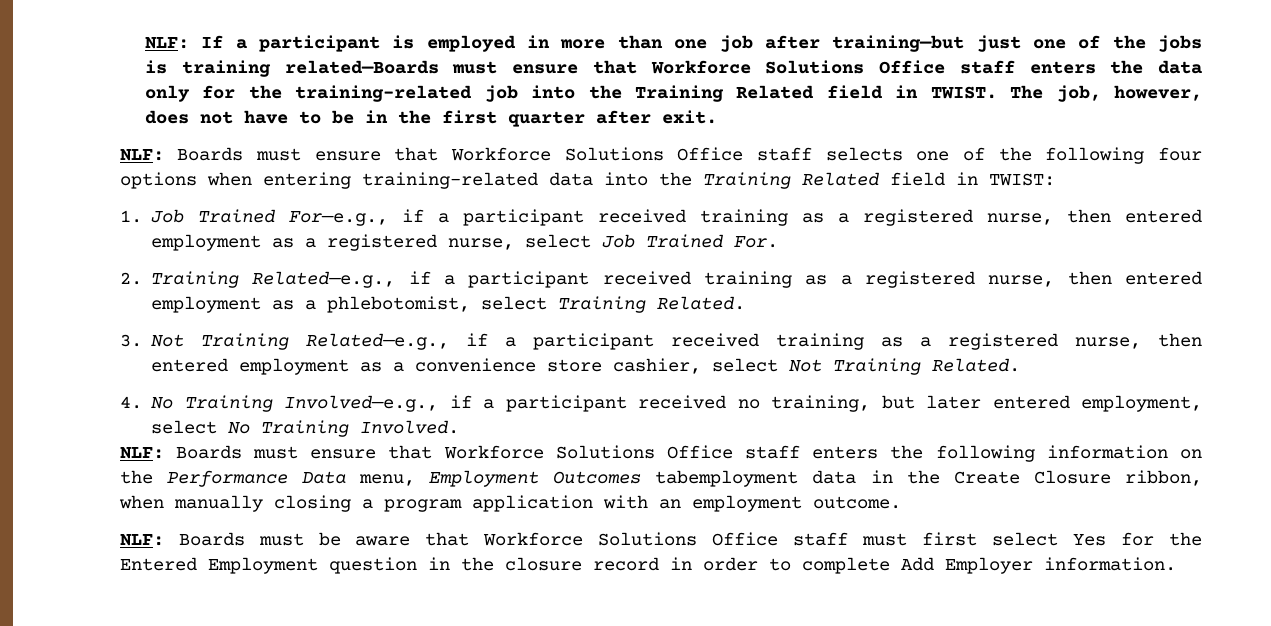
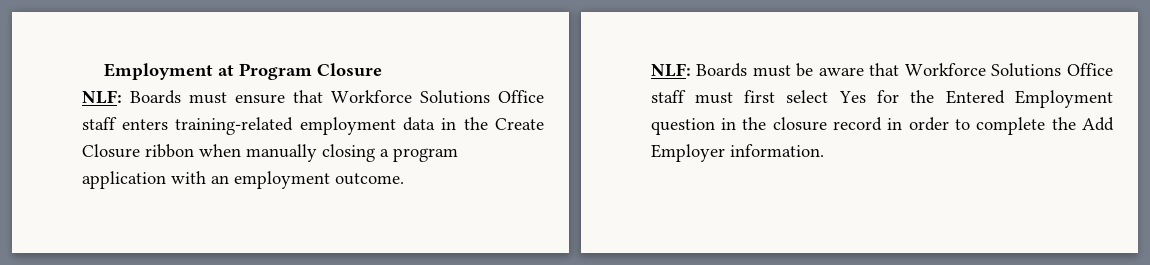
[145,35,1203,52] [145,60,1203,77] [145,85,1202,102] [145,110,718,127] [119,147,1202,164] [119,172,1055,189] [119,209,1202,226] [151,234,779,251] [119,271,1202,288] [151,296,746,313] [119,333,1202,350] [151,358,1021,375] [119,395,1202,412] [151,420,460,437] NLF: If a participant is employed in more than one job after training—but just one of the jobs is training related—Boards must ensure that Workforce Solutions Office staff enters the data only for the training-related job into the Training Related field in TWIST. The job, however, does not have to be in the first quarter after exit. // NLF: Boards must ensure that Workforce Solutions Office staff selects one of the following four options when entering training-related data into the Training Related field in TWIST: // 1. Job Trained For—e.g., if a participant received training as a registered nurse, then entered employment as a registered nurse, select Job Trained For. // 2. Training Related—e.g., if a participant received training as a registered nurse, then entered employment as a phlebotomist, select Training Related. // 3. Not Training Related—e.g., if a participant received training as a registered nurse, then entered employment as a convenience store cashier, select Not Training Related. // 4. No Training Involved—e.g., if a participant received no training, but later entered employment, select No Training Involved. -> [103,63,382,80] Employment at Program Closure
[890,445,1203,462] [119,470,799,487] the following information on the Performance Data menu, Employment Outcomes tabemployment -> [175,117,396,135] training-related employment
[1124,470,1202,486] ribbon, -> [144,144,194,158] ribbon
(890, 565) none -> [1051,117,1076,130] the

